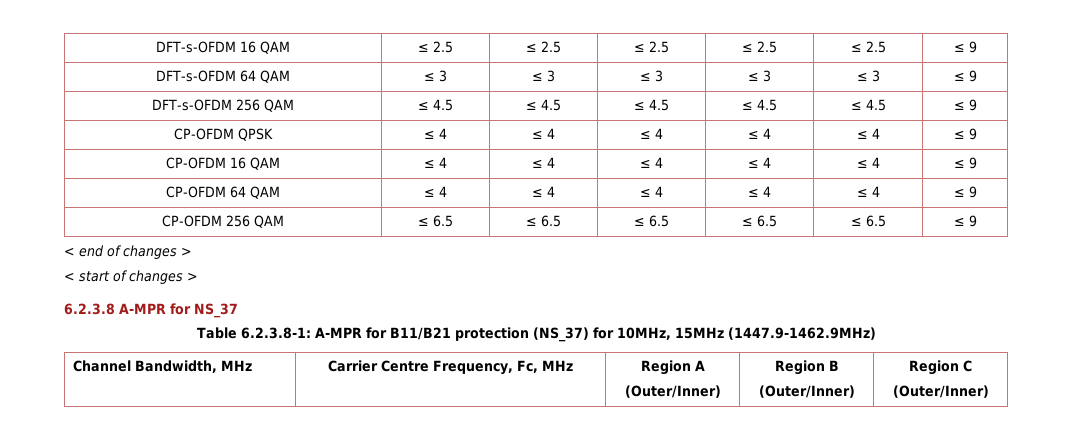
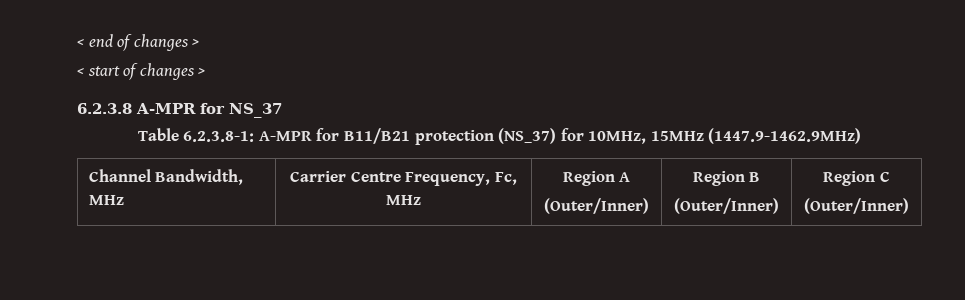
[156,41,290,54] [418,41,453,53] [526,41,561,53] [634,41,669,53] [742,41,777,53] [850,41,886,53] [953,41,977,53] [156,70,290,83] [424,70,447,82] [532,70,555,82] [640,70,663,82] [748,70,771,82] [856,70,880,82] [953,70,977,82] [152,99,294,112] [418,99,453,111] [526,99,561,111] [634,99,669,111] [742,99,777,111] [850,99,886,111] [953,99,977,111] [174,128,273,141] [424,128,447,139] [532,128,555,139] [640,128,663,139] [748,128,771,139] [856,128,880,139] [953,128,977,140] [166,157,280,170] [424,157,447,168] [532,157,555,168] [640,157,663,168] [748,157,771,168] [856,157,880,168] [953,157,977,169] [166,186,280,199] [424,186,447,197] [532,186,555,197] [640,186,663,197] [748,186,771,197] [856,186,880,197] [953,186,977,198] [162,215,284,228] [418,215,453,227] [526,215,561,227] [634,215,669,227] [742,215,777,227] [850,215,886,227] [953,215,977,227] DFT-s-OFDM 16 QAM | ≤ 2.5 | ≤ 2.5 | ≤ 2.5 | ≤ 2.5 | ≤ 2.5 | ≤ 9 // DFT-s-OFDM 64 QAM | ≤ 3 | ≤ 3 | ≤ 3 | ≤ 3 | ≤ 3 | ≤ 9 // DFT-s-OFDM 256 QAM | ≤ 4.5 | ≤ 4.5 | ≤ 4.5 | ≤ 4.5 | ≤ 4.5 | ≤ 9 // CP-OFDM QPSK | ≤ 4 | ≤ 4 | ≤ 4 | ≤ 4 | ≤ 4 | ≤ 9 // CP-OFDM 16 QAM | ≤ 4 | ≤ 4 | ≤ 4 | ≤ 4 | ≤ 4 | ≤ 9 // CP-OFDM 64 QAM | ≤ 4 | ≤ 4 | ≤ 4 | ≤ 4 | ≤ 4 | ≤ 9 // CP-OFDM 256 QAM | ≤ 6.5 | ≤ 6.5 | ≤ 6.5 | ≤ 6.5 | ≤ 6.5 | ≤ 9 // -> (77, 43) none

